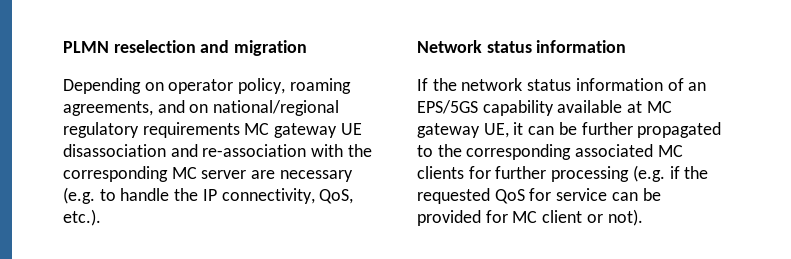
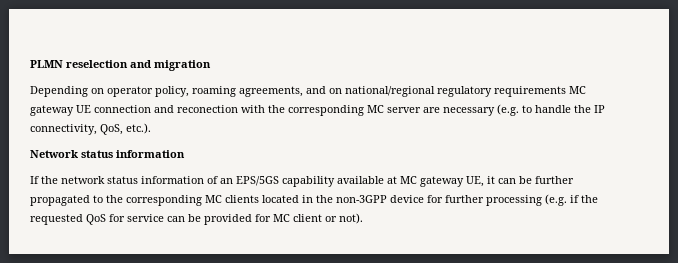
[63,144,307,157] disassociation and re-association -> [94,105,238,113] connection and reconection
[575,144,654,157] associated -> (202, 200) none
(464, 172) none -> [262,195,424,203] located in the non-3GPP device

